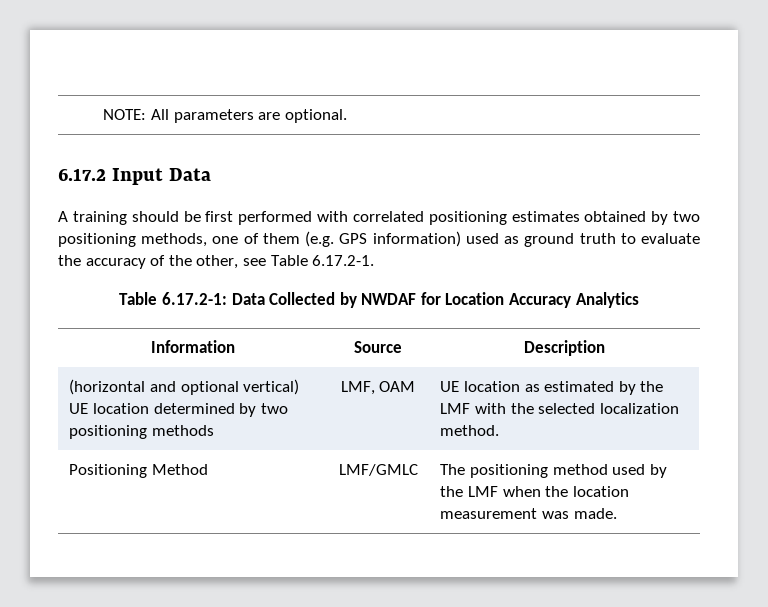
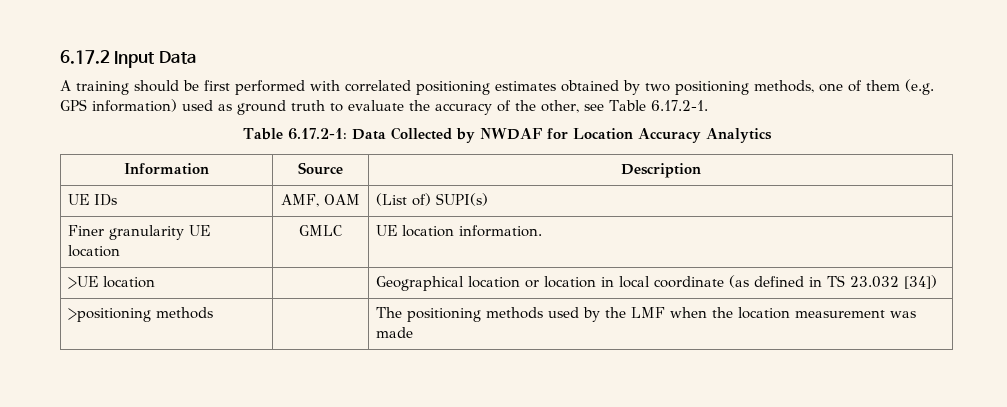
[103,109,347,123] NOTE: All parameters are optional. // -> (60, 57) none
[69,379,300,395] [69,403,288,417] [69,425,215,439] [340,381,416,395] [440,381,664,395] [440,403,679,414] [440,425,500,436] [69,464,209,478] [338,464,418,476] (horizontal and optional vertical) UE location determined by two positioning methods | LMF, OAM | UE location as estimated by the LMF with the selected localization method. // Positioning Method | LMF/GMLC -> [68,194,118,206] [281,194,360,207] [376,193,489,206] [68,225,211,240] [68,245,121,257] [299,225,342,236] [376,225,543,237] [68,276,156,289] [376,275,938,291] [68,307,214,322] UE IDs | AMF, OAM | (List of) SUPI(s) // Finer granularity UE location | GMLC | UE location information. // >UE location | | Geographical location or location in local coordinate (as defined in TS 23.032 [34]) // >positioning methods |
[552,464,608,475] method -> [486,307,544,319] methods
[573,508,617,519] made. -> [376,327,414,338] made

